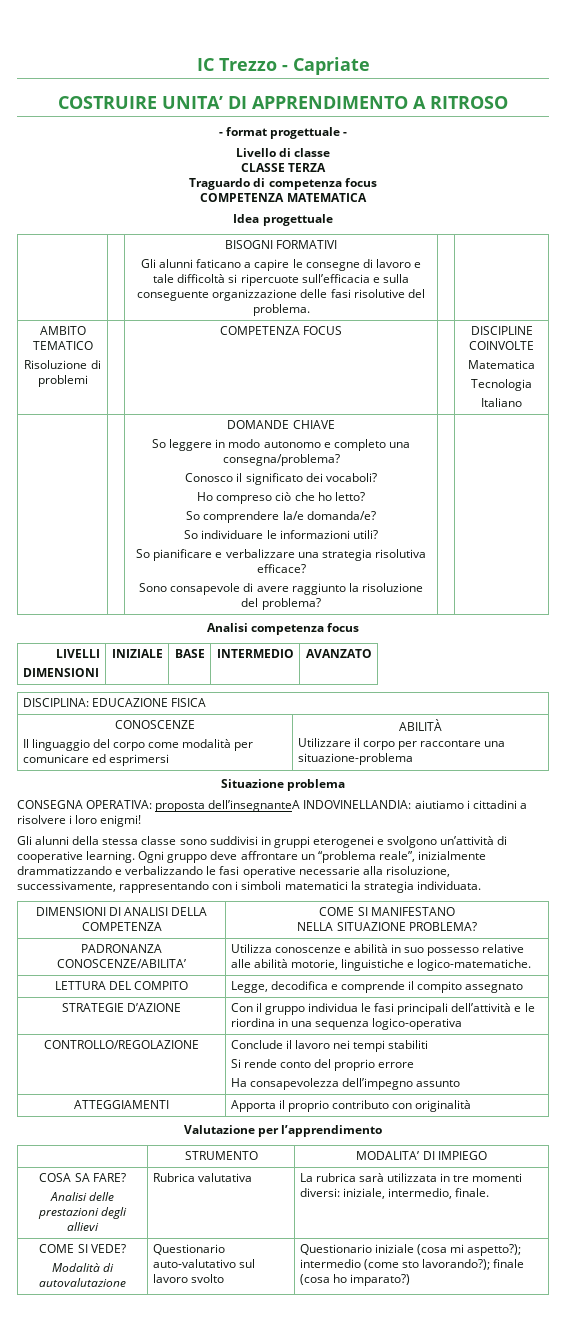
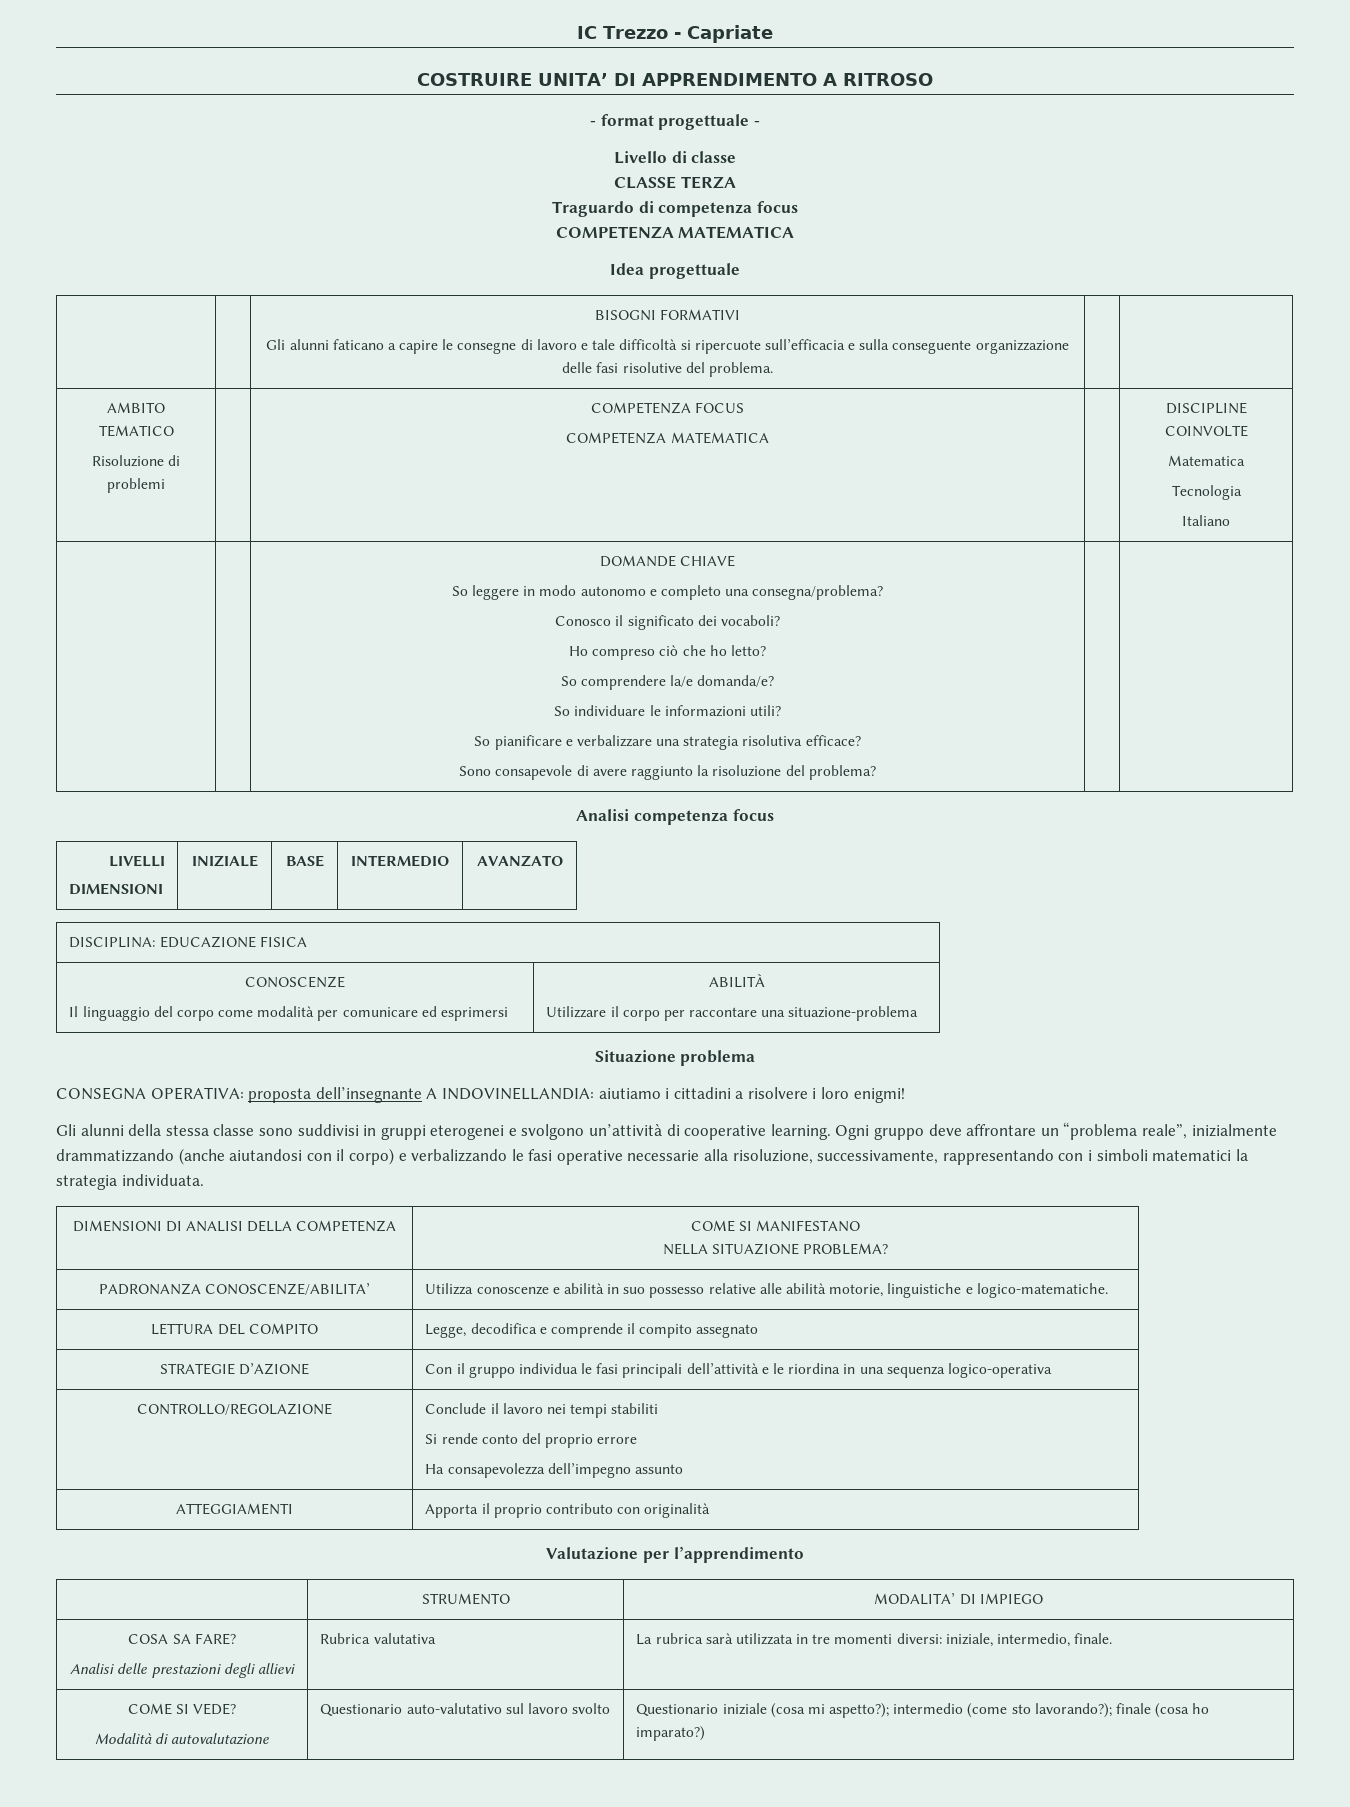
(343, 330) none -> [566,432,769,444] // COMPETENZA MATEMATICA
[208,800,301,812] dell’insegnanteA -> [315,1087,438,1103] dell’insegnante A
(112, 870) none -> [178,1148,394,1165] (anche aiutandosi con il corpo)

